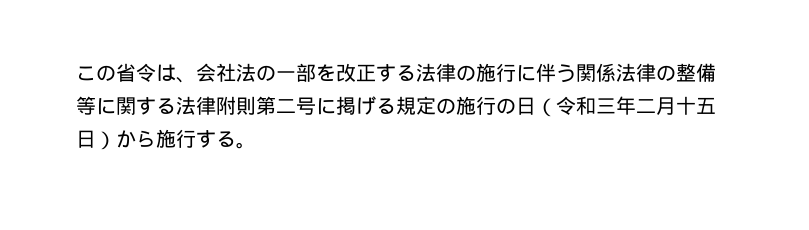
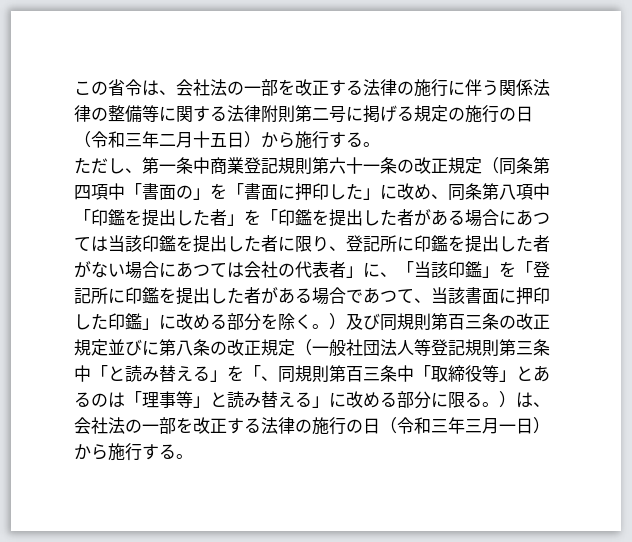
(256, 145) none -> [74,157,550,175] [74,183,550,201] [74,209,550,227] [74,235,550,253] [74,261,550,279] [74,287,550,305] [74,313,550,331] [74,339,550,357] [74,365,550,383] [74,391,550,409] [74,417,550,435] [74,443,193,461] // ただし、第一条中商業登記規則第六十一条の改正規定（同条第四項中「書面の」を「書面に押印した」に改め、同条第八項中「印鑑を提出した者」を「印鑑を提出した者がある場合にあつては当該印鑑を提出した者に限り、登記所に印鑑を提出した者がない場合にあつては会社の代表者」に、「当該印鑑」を「登記所に印鑑を提出した者がある場合であつて、当該書面に押印した印鑑」に改める部分を除く。）及び同規則第百三条の改正規定並びに第八条の改正規定（一般社団法人等登記規則第三条中「と読み替える」を「、同規則第百三条中「取締役等」とあるのは「理事等」と読み替える」に改める部分に限る。）は、会社法の一部を改正する法律の施行の日（令和三年三月一日）から施行する。

